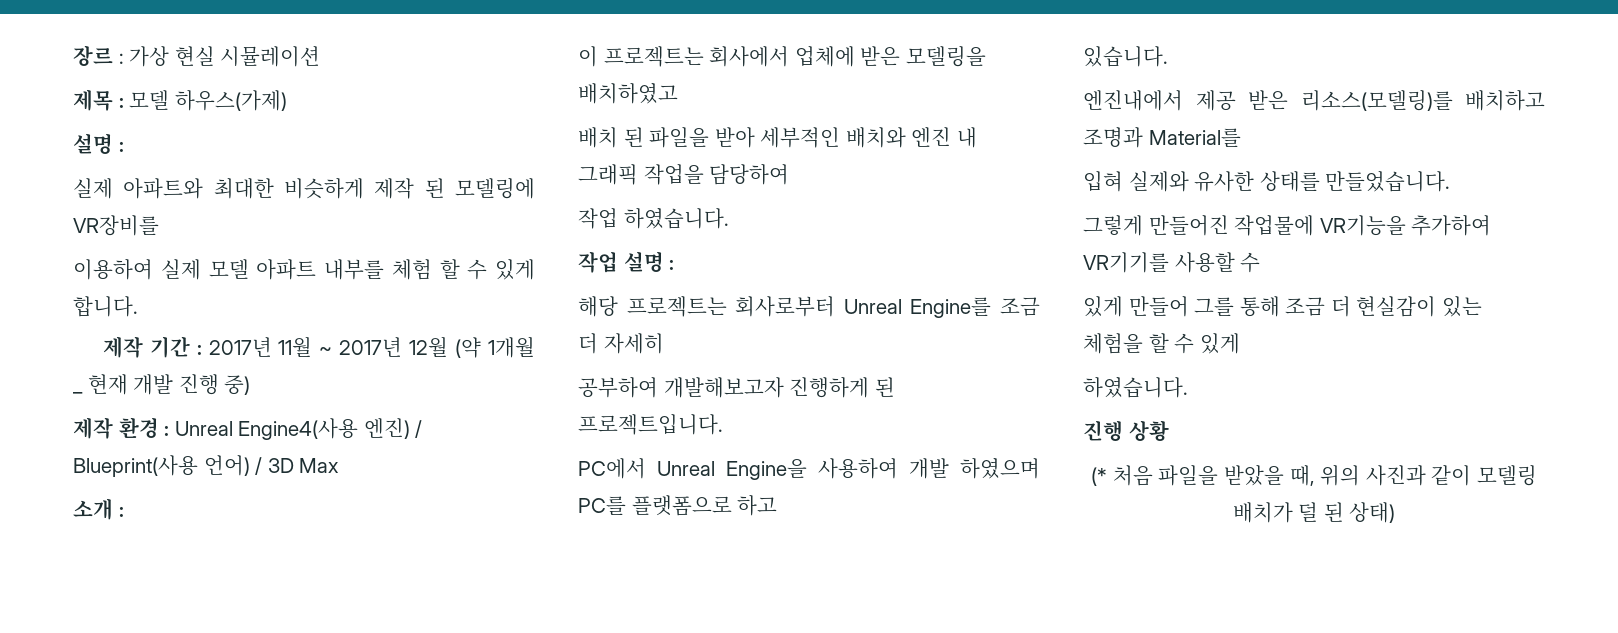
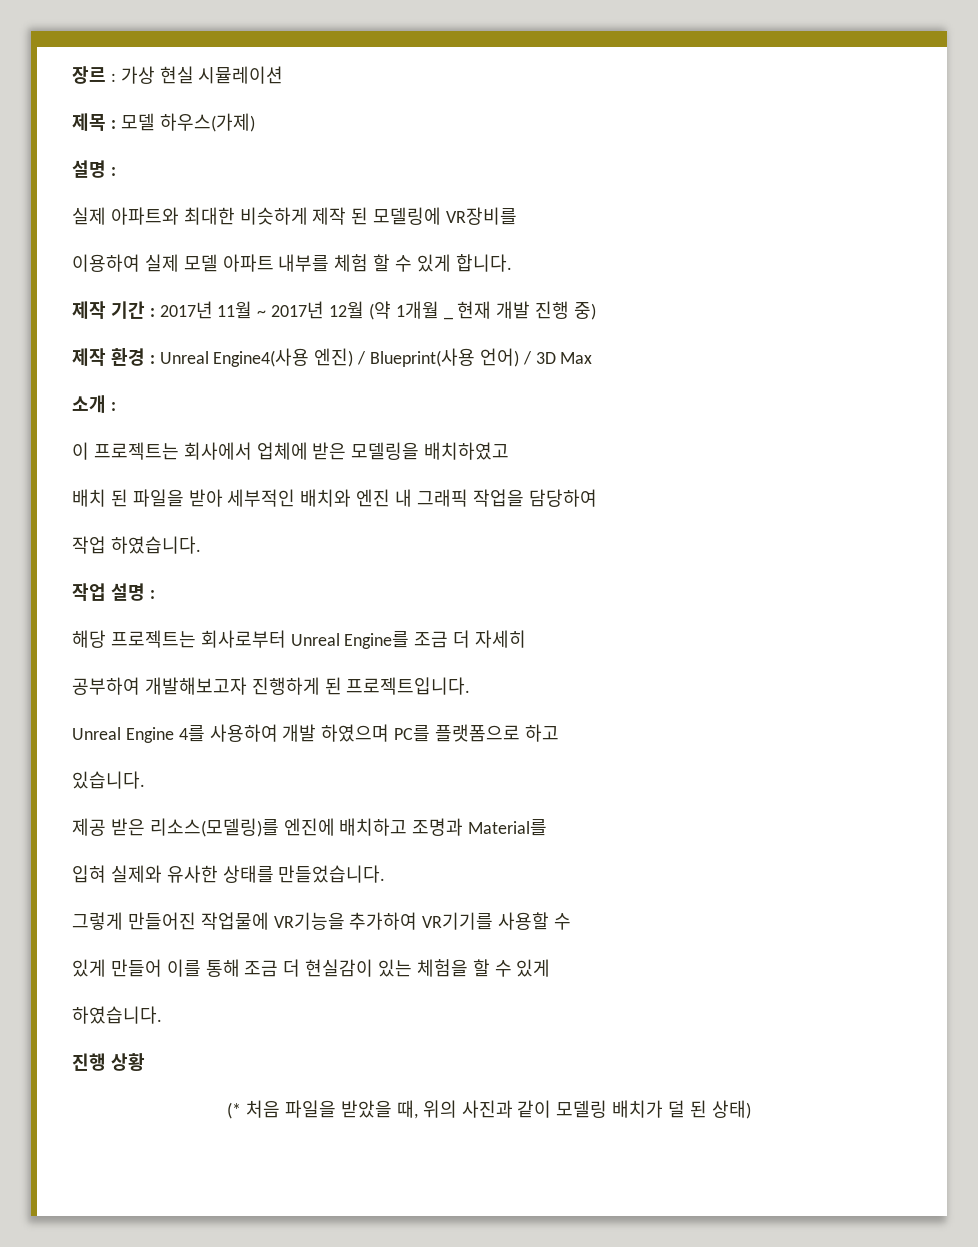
[578,458,807,480] PC에서 Unreal Engine을 -> [72,725,205,743] Unreal Engine 4를
[1083,90,1183,111] 엔진내에서 -> (145, 780) none
(1453, 100) none -> [283,818,335,836] 엔진에
[1194,297,1235,316] 그를 -> [166,959,201,977] 이를

